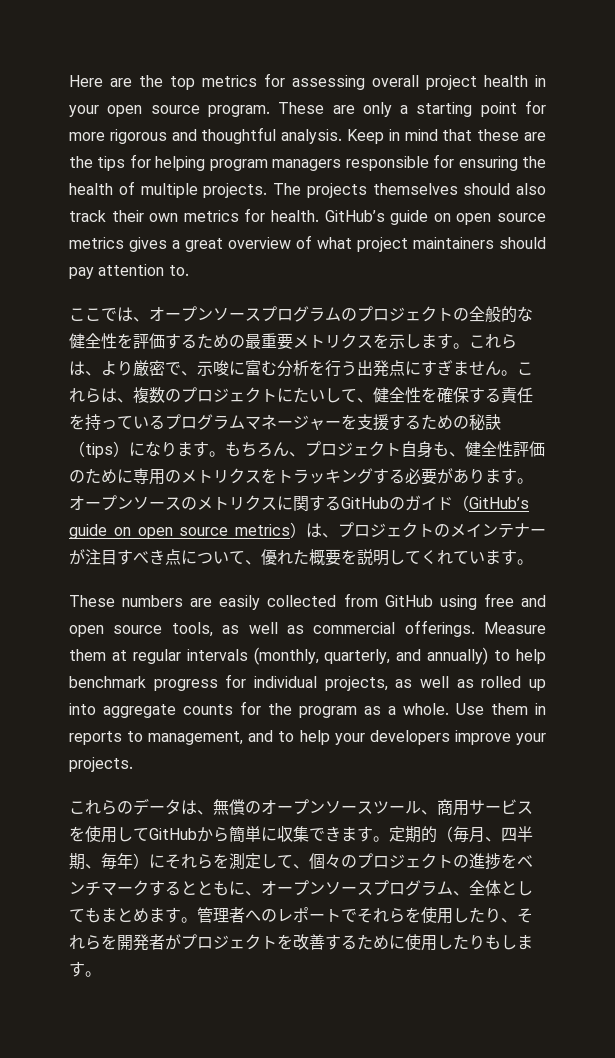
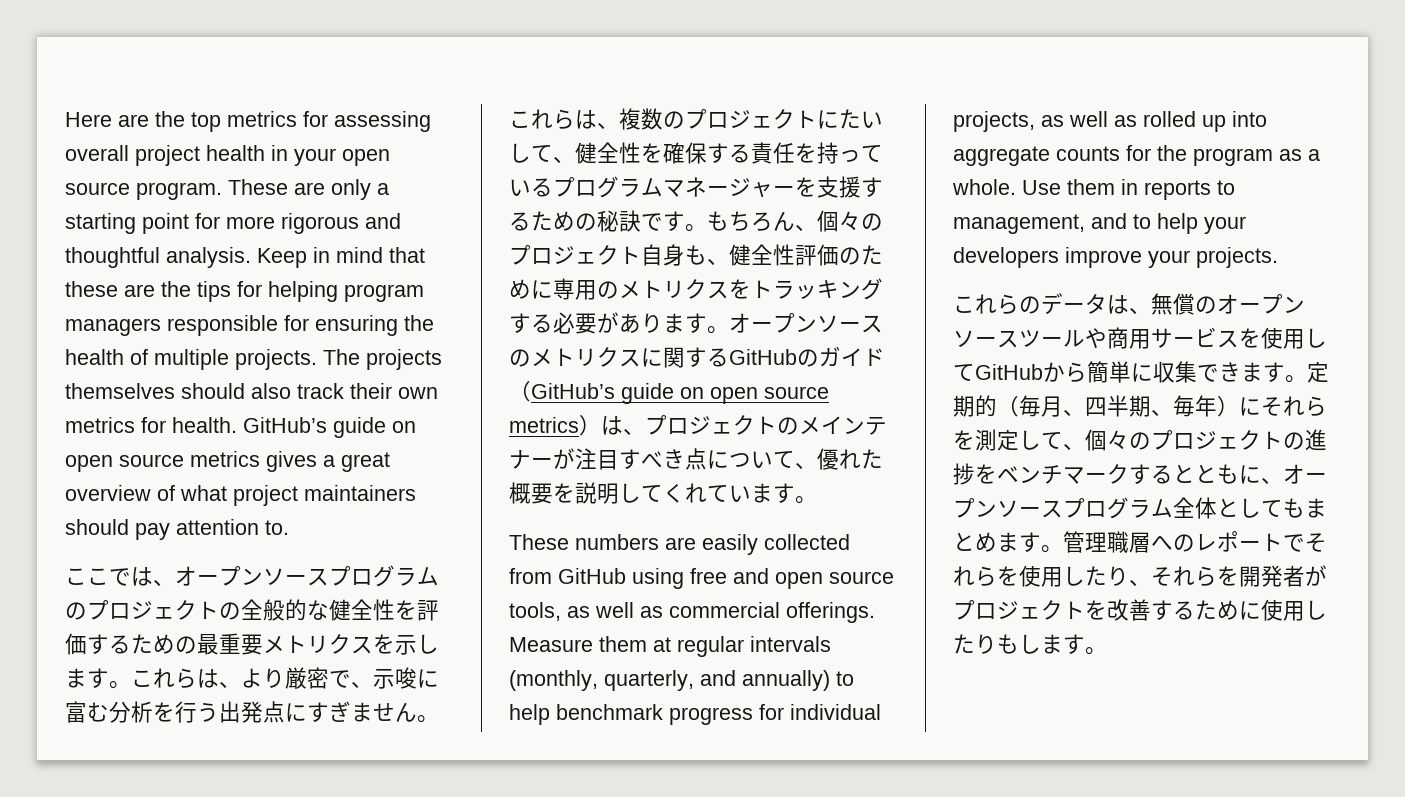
[69,441,193,458] （tips）になりま -> [641,213,663,231] で
(305, 454) none -> [817,210,883,232] 個々の
[421,810,437,815] 、 -> [1085,328,1107,348] や
[453,891,469,896] 、 -> (1173, 508) none
[229,907,245,923] 者 -> [1107,531,1151,553] 職層

